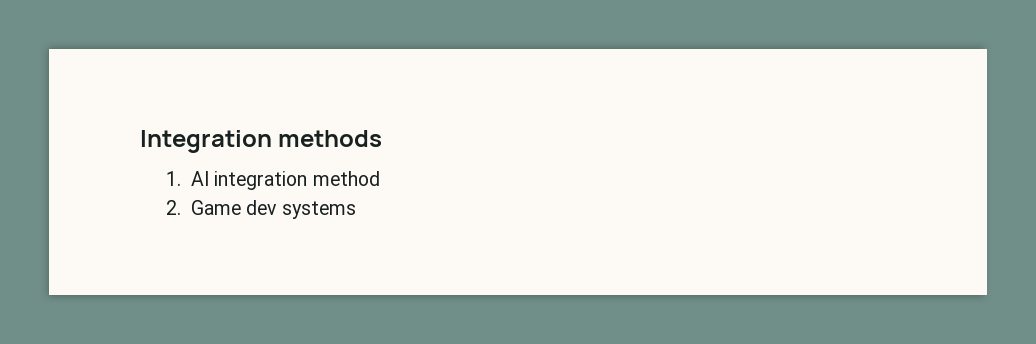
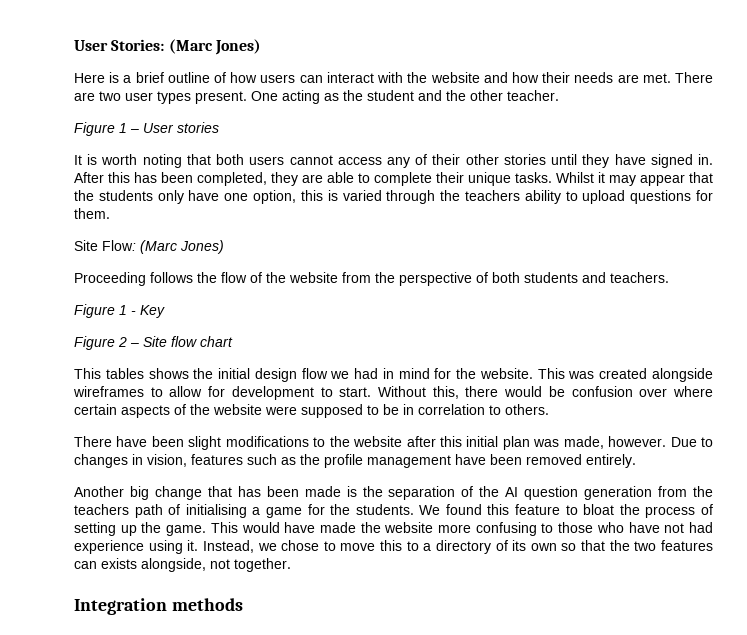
[140,130,383,153] [165,171,380,190] [165,200,356,219] Integration methods // 1. AI integration method // 2. Game dev systems -> [74,39,261,55] [74,72,714,83] [74,90,559,104] [74,122,219,136] [74,154,713,168] [74,172,713,186] [74,190,713,204] [74,208,110,219] [74,240,224,254] [74,272,669,286] [74,304,165,318] [74,336,233,350] [74,368,713,382] [73,386,713,400] [74,404,549,418] [74,436,713,450] [74,454,636,468] [74,486,713,500] [74,504,713,518] [74,522,714,536] [74,540,714,554] [74,558,291,572] [74,598,243,615] User Stories: (Marc Jones) // Here is a brief outline of how users can interact with the website and how their needs are met. There are two user types present. One acting as the student and the other teacher. // Figure 1 – User stories // It is worth noting that both users cannot access any of their other stories until they have signed in. After this has been completed, they are able to complete their unique tasks. Whilst it may appear that the students only have one option, this is varied through the teachers ability to upload questions for them. // Site Flow: (Marc Jones) // Proceeding follows the flow of the website from the perspective of both students and teachers. // Figure 1 - Key // Figure 2 – Site flow chart // This tables shows the initial design flow we had in mind for the website. This was created alongside wireframes to allow for development to start. Without this, there would be confusion over where certain aspects of the website were supposed to be in correlation to others. // There have been slight modifications to the website after this initial plan was made, however. Due to changes in vision, features such as the profile management have been removed entirely. // Another big change that has been made is the separation of the AI question generation from the teachers path of initialising a game for the students. We found this feature to bloat the process of setting up the game. This would have made the website more confusing to those who have not had experience using it. Instead, we chose to move this to a directory of its own so that the two features can exists alongside, not together. // Integration methods

